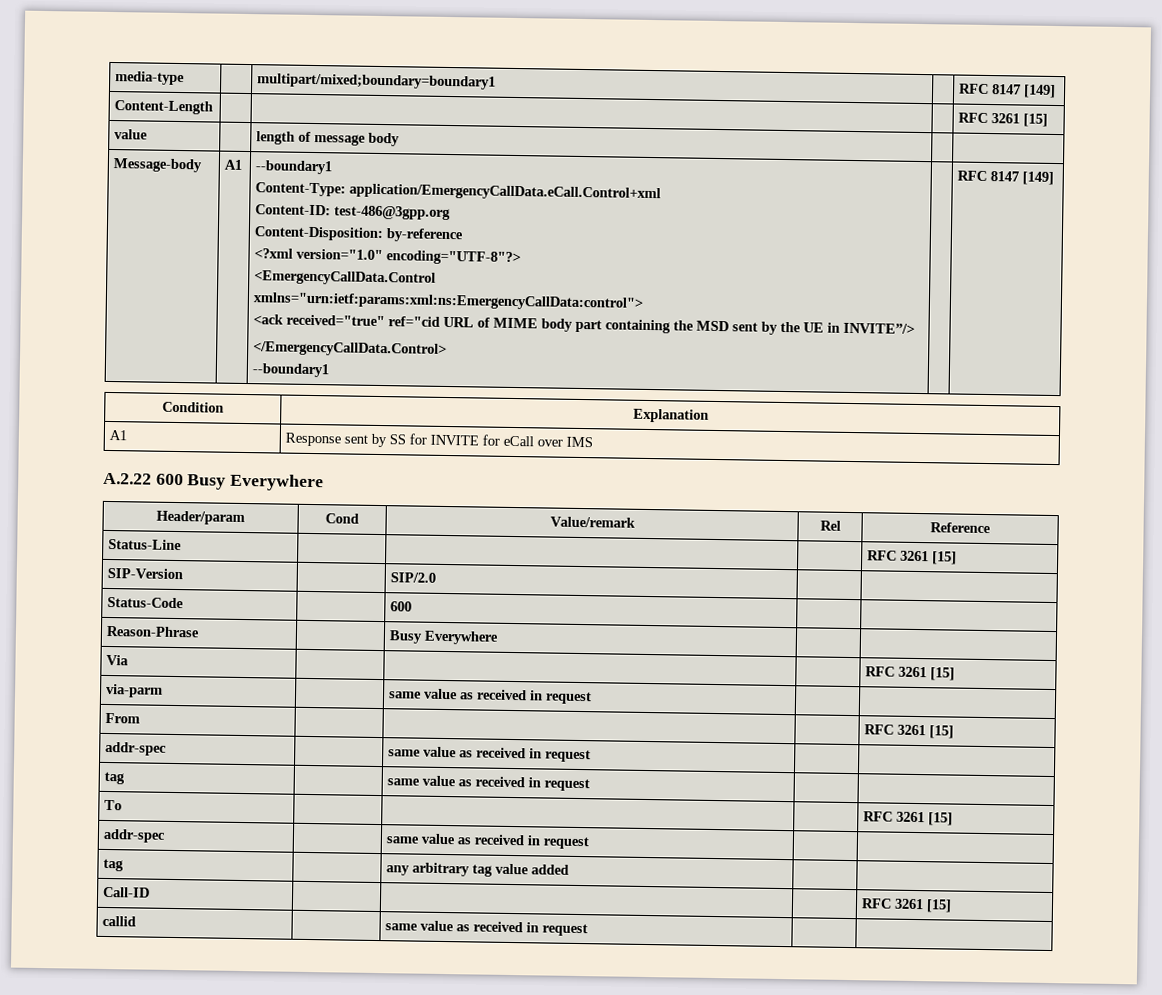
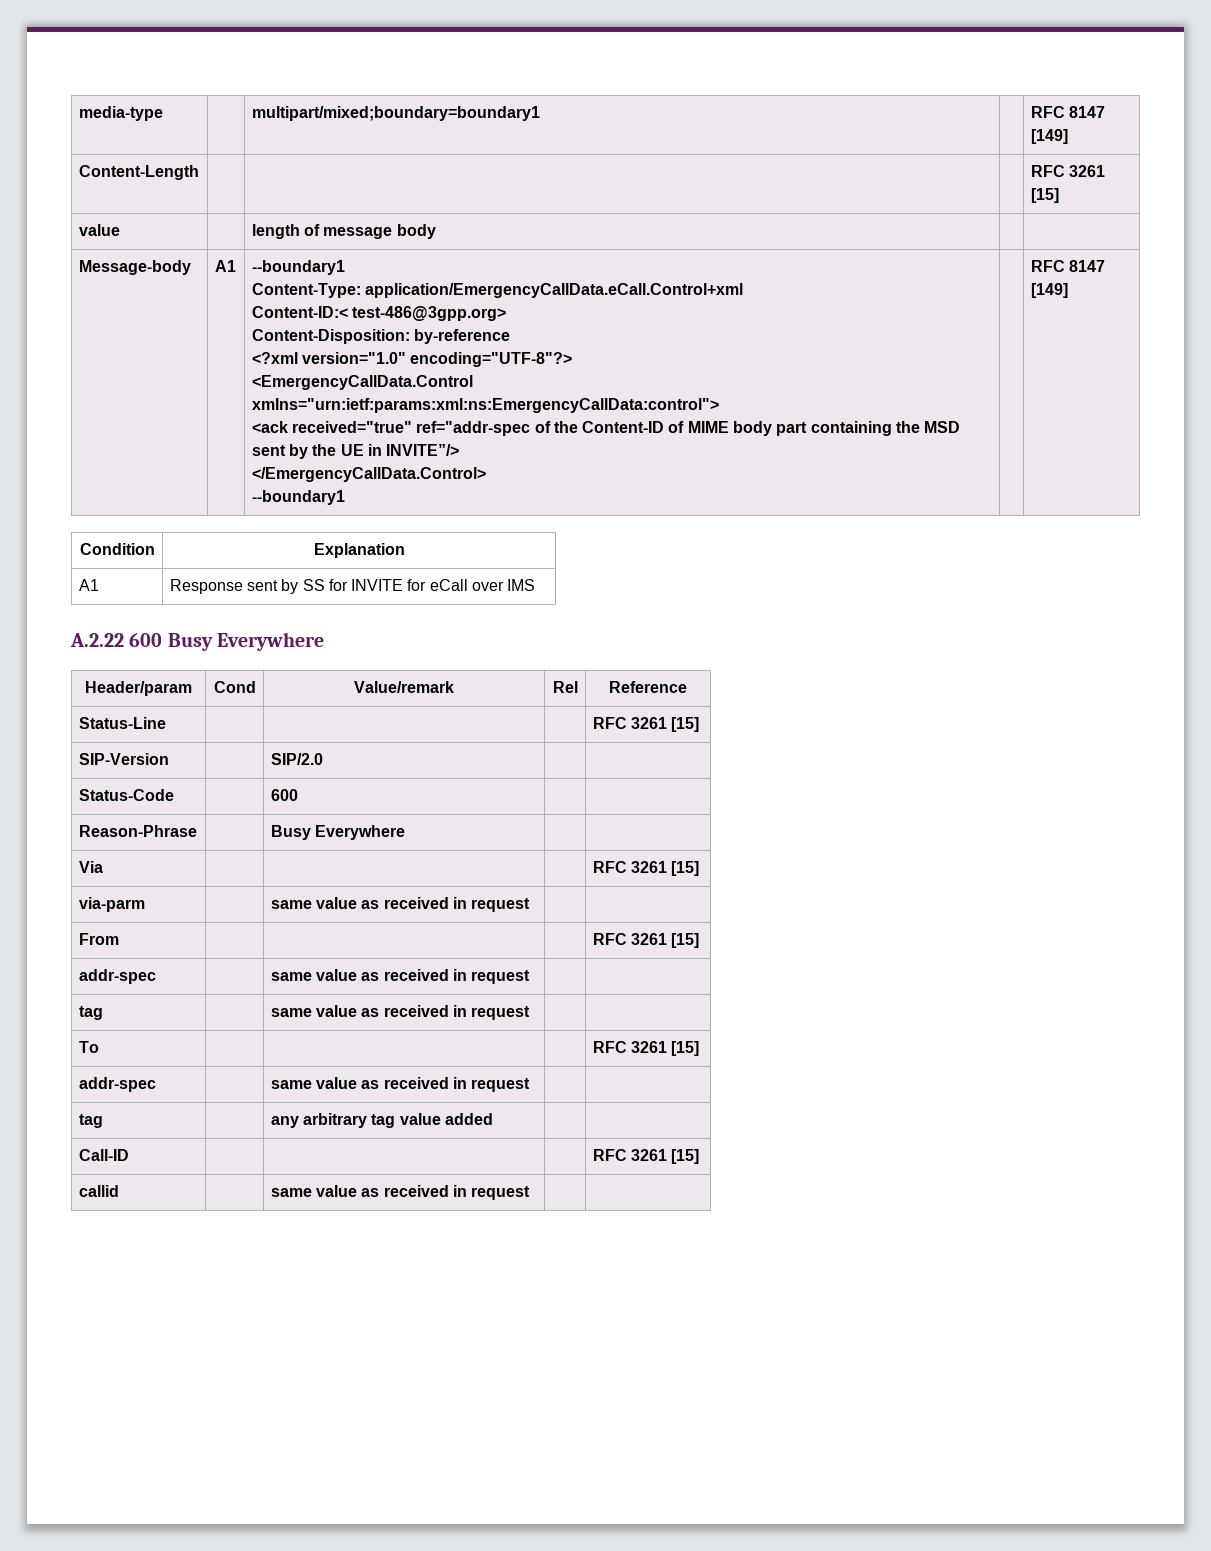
[255,204,452,221] Content-ID: test-486@3gpp.org -> [251,306,506,321] Content-ID:< test-486@3gpp.org>
[388,316,475,328] ref="cid URL -> [416,421,665,436] ref="addr-spec of the Content-ID

